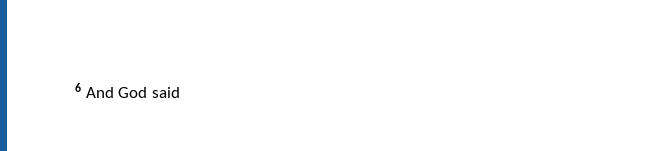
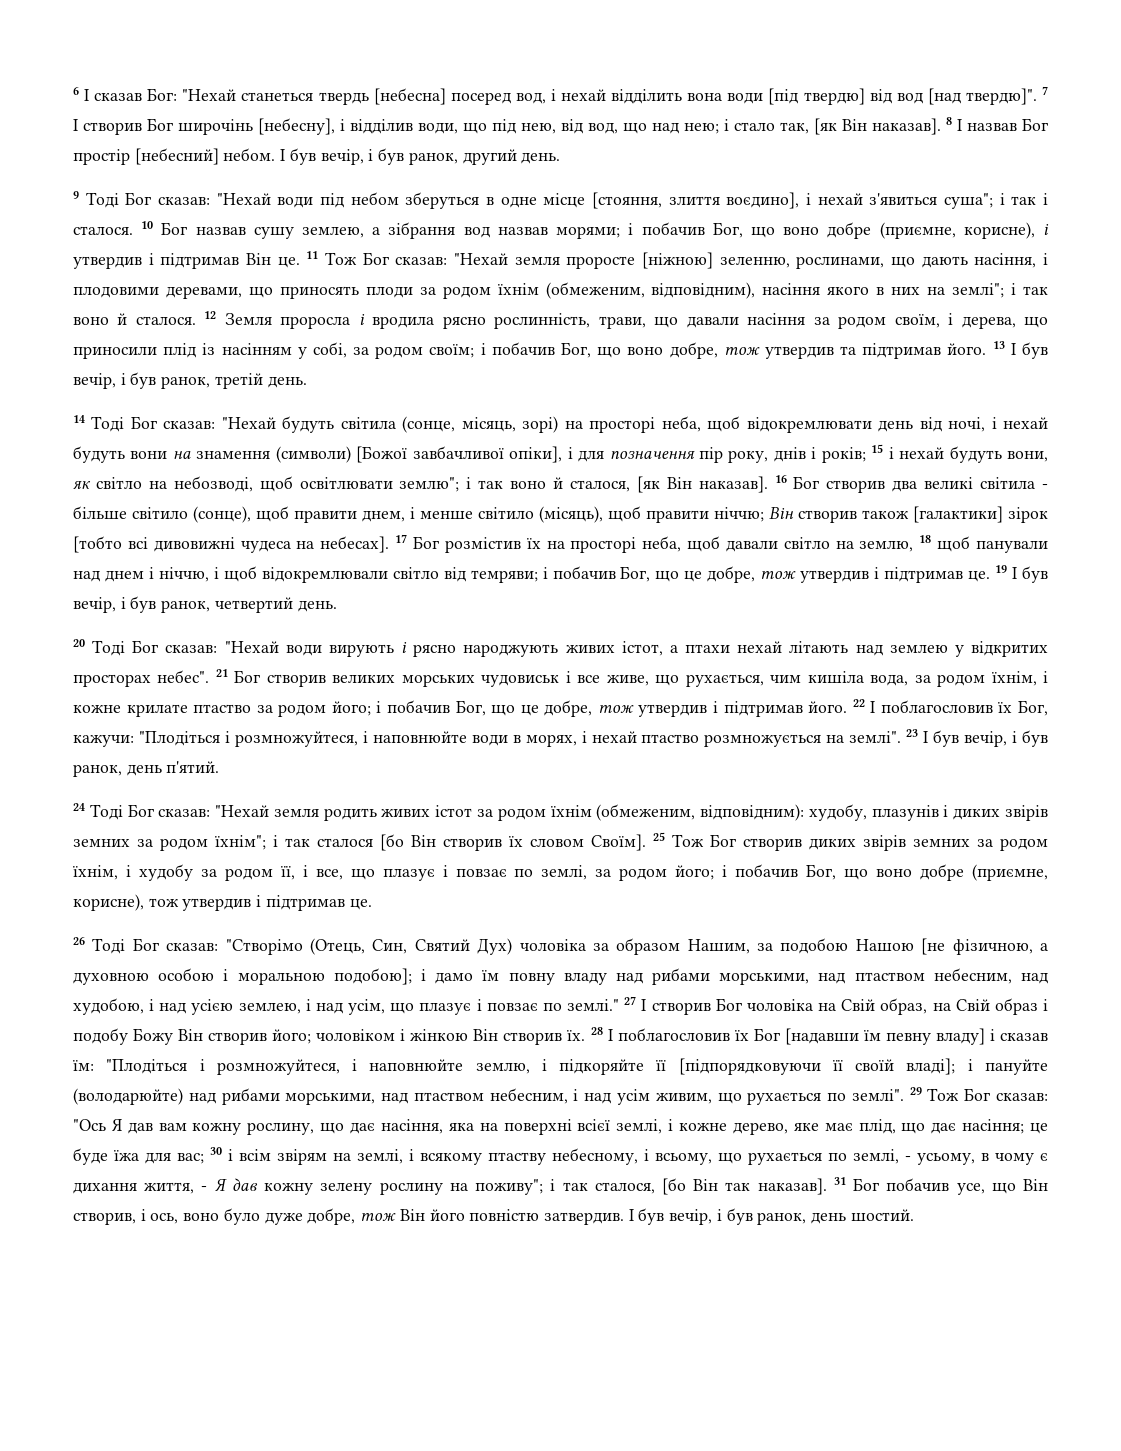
[85,87,180,98] And God said -> [84,86,1048,105] [73,117,1048,135] [73,148,561,165] [73,191,1048,209] [73,221,1049,239] [73,251,1048,269] [73,282,1049,299] [73,311,1049,329] [73,341,1048,359] [73,372,307,389] [73,415,1049,433] [73,444,1049,463] [73,475,1049,493] [73,506,1048,523] [73,534,1049,553] [73,565,1049,583] [73,596,337,613] [73,639,1048,657] [73,669,1049,687] [73,699,1048,717] [73,729,1049,747] [73,761,220,777] [73,803,1049,821] [73,832,1048,851] [73,864,1048,881] [73,894,372,911] [73,937,1049,955] [73,968,1048,985] [73,996,1048,1015] [73,1027,1048,1045] [73,1058,1048,1075] [73,1087,1049,1105] [73,1118,1048,1135] [73,1147,1048,1165] [73,1177,1049,1195] [73,1208,914,1225] І сказав Бог: "Нехай станеться твердь [небесна] посеред вод, і нехай відділить вона води [під твердю] від вод [над твердю]". 7 І створив Бог широчінь [небесну], і відділив води, що під нею, від вод, що над нею; і стало так, [як Він наказав]. 8 І назвав Бог простір [небесний] небом. І був вечір, і був ранок, другий день. // 9 Тоді Бог сказав: "Нехай води під небом зберуться в одне місце [стояння, злиття воєдино], і нехай з'явиться суша"; і так і сталося. 10 Бог назвав сушу землею, а зібрання вод назвав морями; і побачив Бог, що воно добре (приємне, корисне), і утвердив і підтримав Він це. 11 Тож Бог сказав: "Нехай земля проросте [ніжною] зеленню, рослинами, що дають насіння, і плодовими деревами, що приносять плоди за родом їхнім (обмеженим, відповідним), насіння якого в них на землі"; і так воно й сталося. 12 Земля проросла і вродила рясно рослинність, трави, що давали насіння за родом своїм, і дерева, що приносили плід із насінням у собі, за родом своїм; і побачив Бог, що воно добре, тож утвердив та підтримав його. 13 І був вечір, і був ранок, третій день. // 14 Тоді Бог сказав: "Нехай будуть світила (сонце, місяць, зорі) на просторі неба, щоб відокремлювати день від ночі, і нехай будуть вони на знамення (символи) [Божої завбачливої опіки], і для позначення пір року, днів і років; 15 і нехай будуть вони, як світло на небозводі, щоб освітлювати землю"; і так воно й сталося, [як Він наказав]. 16 Бог створив два великі світила - більше світило (сонце), щоб правити днем, і менше світило (місяць), щоб правити ніччю; Він створив також [галактики] зірок [тобто всі дивовижні чудеса на небесах]. 17 Бог розмістив їх на просторі неба, щоб давали світло на землю, 18 щоб панували над днем і ніччю, і щоб відокремлювали світло від темряви; і побачив Бог, що це добре, тож утвердив і підтримав це. 19 І був вечір, і був ранок, четвертий день. // 20 Тоді Бог сказав: "Нехай води вирують і рясно народжують живих істот, а птахи нехай літають над землею у відкритих просторах небес". 21 Бог створив великих морських чудовиськ і все живе, що рухається, чим кишіла вода, за родом їхнім, і кожне крилате птаство за родом його; і побачив Бог, що це добре, тож утвердив і підтримав його. 22 І поблагословив їх Бог, кажучи: "Плодіться і розмножуйтеся, і наповнюйте води в морях, і нехай птаство розмножується на землі". 23 І був вечір, і був ранок, день п'ятий. // 24 Тоді Бог сказав: "Нехай земля родить живих істот за родом їхнім (обмеженим, відповідним): худобу, плазунів і диких звірів земних за родом їхнім"; і так сталося [бо Він створив їх словом Своїм]. 25 Тож Бог створив диких звірів земних за родом їхнім, і худобу за родом її, і все, що плазує і повзає по землі, за родом його; і побачив Бог, що воно добре (приємне, корисне), тож утвердив і підтримав це. // 26 Тоді Бог сказав: "Створімо (Отець, Син, Святий Дух) чоловіка за образом Нашим, за подобою Нашою [не фізичною, а духовною особою і моральною подобою]; і дамо їм повну владу над рибами морськими, над птаством небесним, над худобою, і над усією землею, і над усім, що плазує і повзає по землі." 27 І створив Бог чоловіка на Свій образ, на Свій образ і подобу Божу Він створив його; чоловіком і жінкою Він створив їх. 28 І поблагословив їх Бог [надавши їм певну владу] і сказав їм: "Плодіться і розмножуйтеся, і наповнюйте землю, і підкоряйте її [підпорядковуючи її своїй владі]; і пануйте (володарюйте) над рибами морськими, над птаством небесним, і над усім живим, що рухається по землі". 29 Тож Бог сказав: "Ось Я дав вам кожну рослину, що дає насіння, яка на поверхні всієї землі, і кожне дерево, яке має плід, що дає насіння; це буде їжа для вас; 30 і всім звірям на землі, і всякому птаству небесному, і всьому, що рухається по землі, - усьому, в чому є дихання життя, - Я дав кожну зелену рослину на поживу"; і так сталося, [бо Він так наказав]. 31 Бог побачив усе, що Він створив, і ось, воно було дуже добре, тож Він його повністю затвердив. І був вечір, і був ранок, день шостий.

